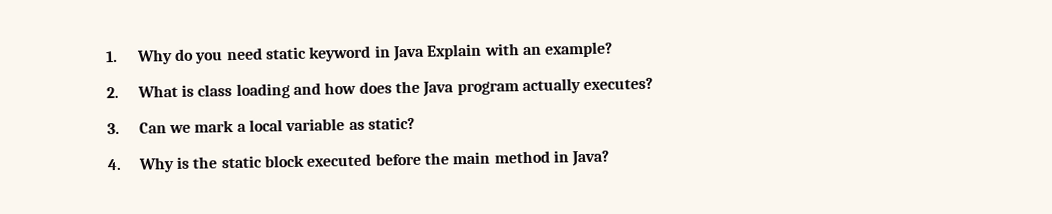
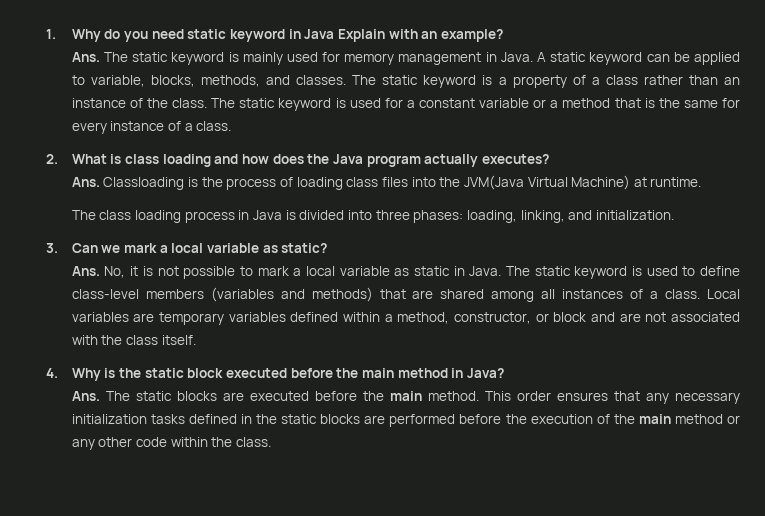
(614, 49) none -> [71,52,741,65] [71,75,740,88] [71,98,740,111] [71,121,232,134] // Ans. The static keyword is mainly used for memory management in Java. A static keyword can be applied to variable, blocks, methods, and classes. The static keyword is a property of a class rather than an instance of the class. The static keyword is used for a constant variable or a method that is the same for every instance of a class.
(654, 84) none -> [71,175,702,190] [71,210,674,223] // Ans. Classloading is the process of loading class files into the JVM(Java Virtual Machine) at runtime. // The class loading process in Java is divided into three phases: loading, linking, and initialization.
(416, 123) none -> [71,266,741,279] [71,287,740,302] [71,312,741,325] [71,335,196,345] // Ans. No, it is not possible to mark a local variable as static in Java. The static keyword is used to define class-level members (variables and methods) that are shared among all instances of a class. Local variables are temporary variables defined within a method, constructor, or block and are not associated with the class itself.
(611, 158) none -> [71,391,741,404] [71,414,740,427] [71,437,272,450] // Ans. The static blocks are executed before the main method. This order ensures that any necessary initialization tasks defined in the static blocks are performed before the execution of the main method or any other code within the class.

